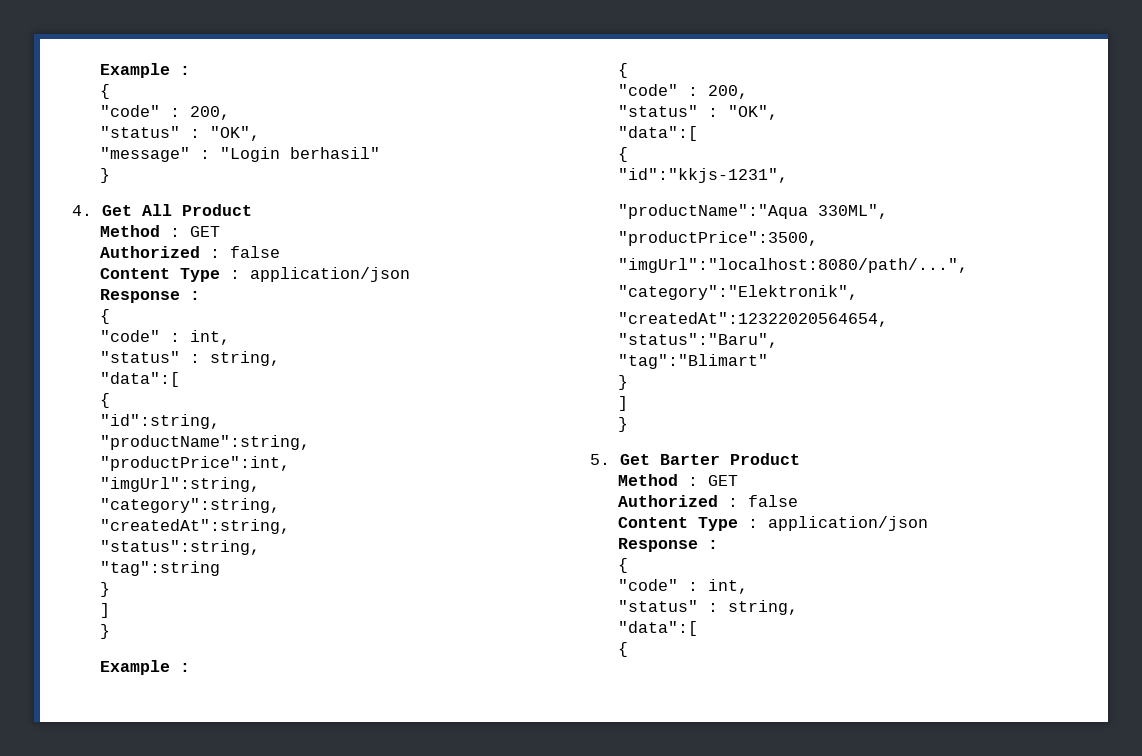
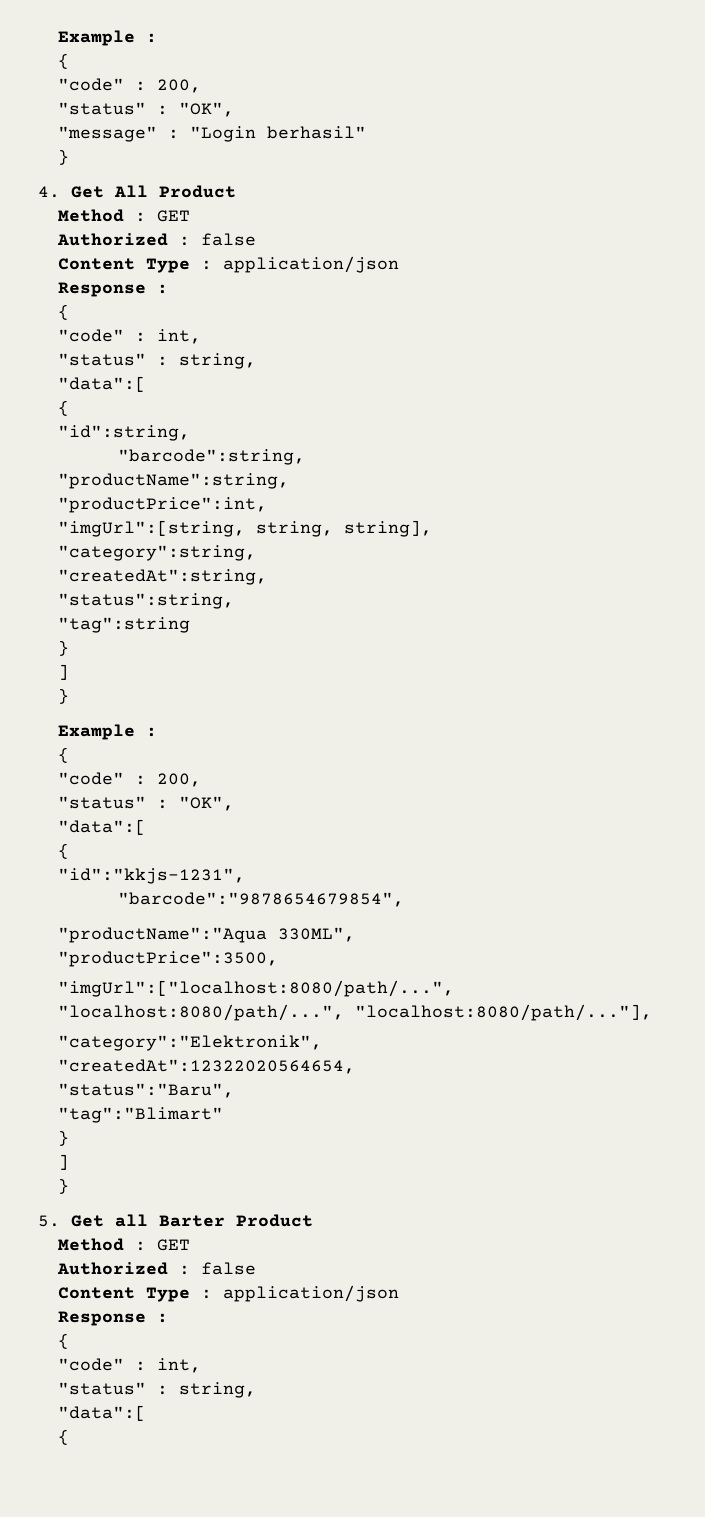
(221, 421) none -> [118,449,306,465] // "barcode":string,
[100,477,261,492] "imgUrl":string, -> [58,520,433,537] "imgUrl":[string, string, string],
(789, 175) none -> [118,892,405,907] // "barcode":"9878654679854",
[618,258,969,273] "imgUrl":"localhost:8080/path/...", -> [58,980,455,997] [58,1004,653,1021] "imgUrl":["localhost:8080/path/...", "localhost:8080/path/...", "localhost:8080/path/..."],
(650, 459) none -> [115,1214,148,1227] all

